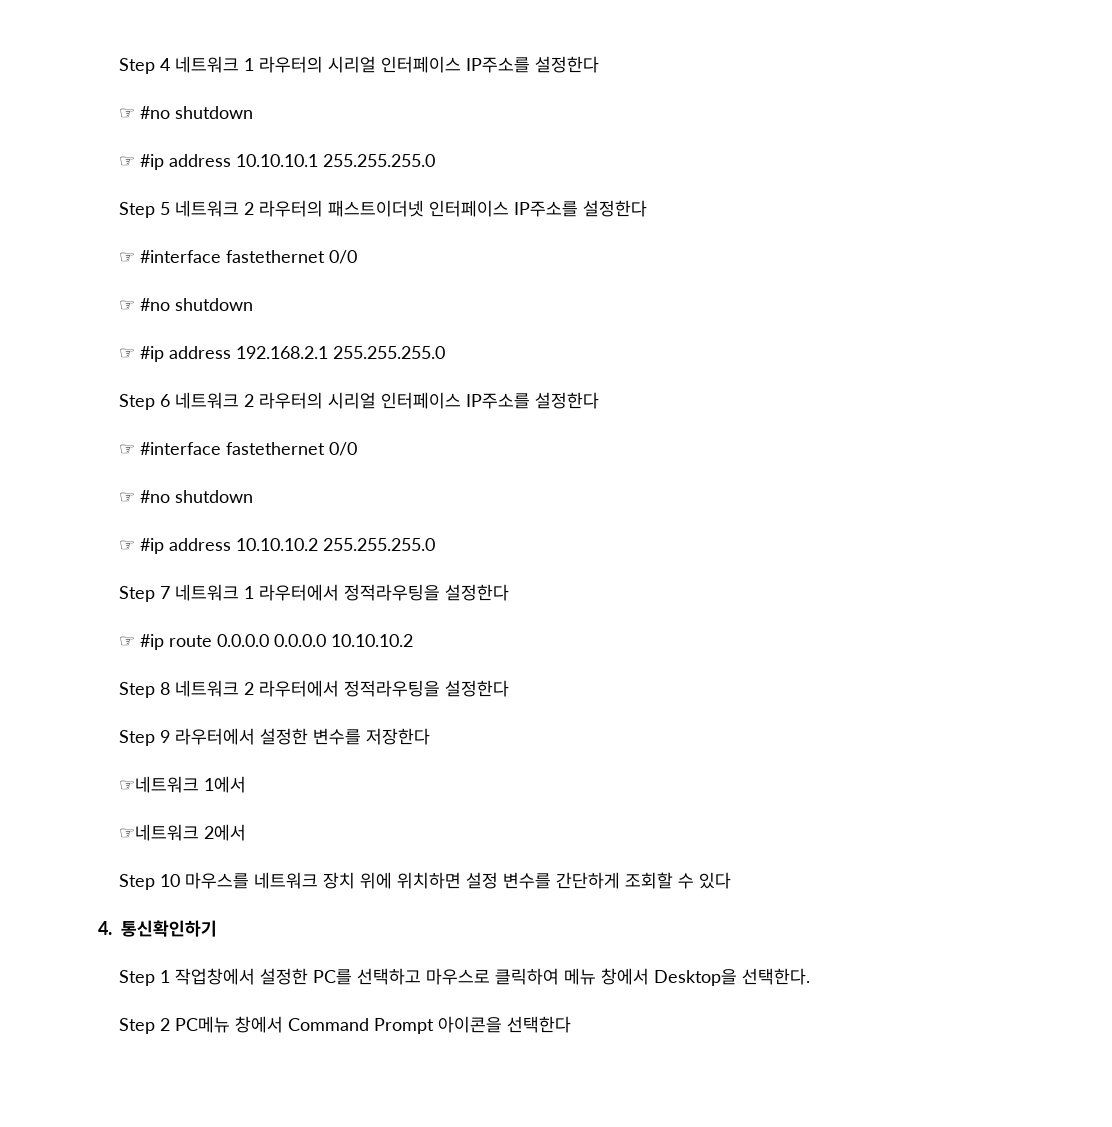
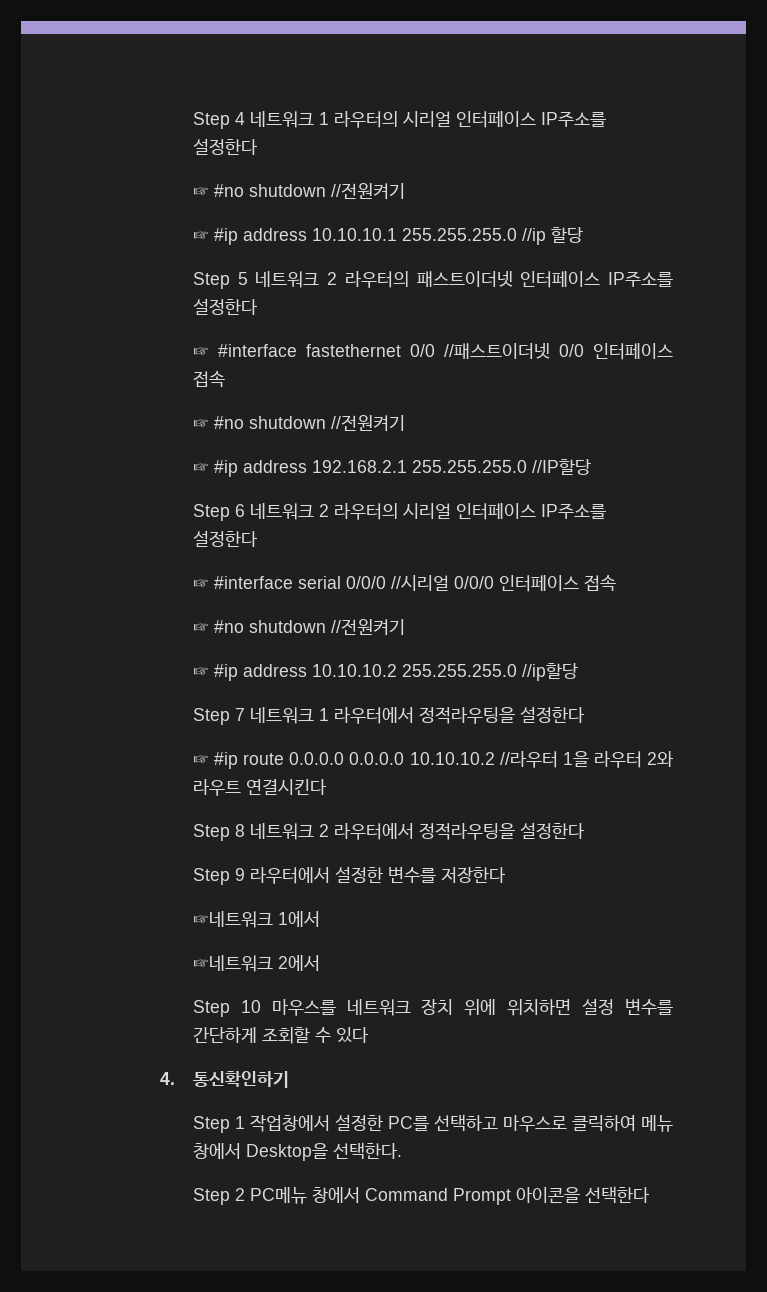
(254, 112) none -> [330,183,405,200] //전원켜기
(436, 160) none -> [521,227,583,245] //ip 할당
[119,298,254,311] // ☞ #no shutdown -> [443,343,674,360] [192,371,225,388] [192,415,405,432] //패스트이더넷 0/0 인터페이스 접속 // ☞ #no shutdown //전원켜기
(446, 352) none -> [531,459,591,475] //IP할당
[226,442,358,456] [119,490,254,503] fastethernet 0/0 // ☞ #no shutdown -> [297,575,616,592] [192,619,405,636] serial 0/0/0 //시리얼 0/0/0 인터페이스 접속 // ☞ #no shutdown //전원켜기
(436, 544) none -> [521,663,578,681] //ip할당
(414, 640) none -> [499,751,675,768] [192,779,327,796] //라우터 1을 라우터 2와 라우트 연결시킨다

